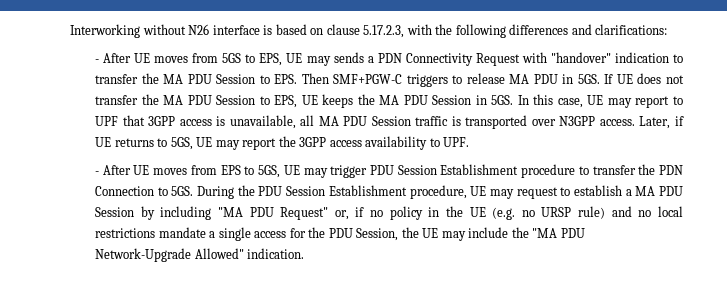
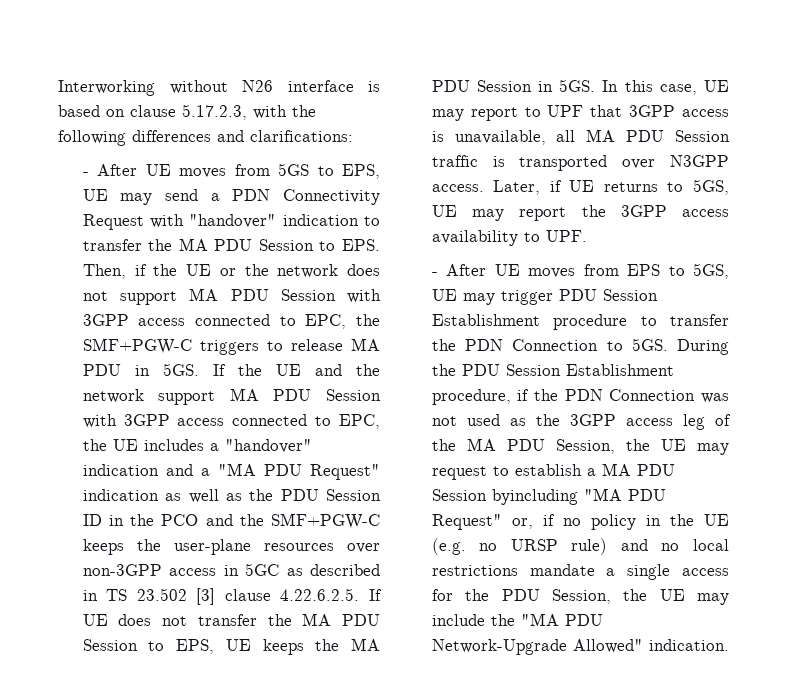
[333,52,364,63] sends -> [165,189,199,201] send
[301,73,329,84] Then -> [82,264,381,279] [82,288,382,305] [82,314,380,329] Then, if the UE or the network does not support MA PDU Session with 3GPP access connected to EPC, the
(614, 79) none -> [237,364,380,376] [82,388,381,405] [82,414,380,429] [82,439,312,453] [82,463,380,480] [82,489,382,503] [82,513,380,529] [82,539,380,555] [82,563,380,576] [82,588,382,605] the UE and the network support MA PDU Session with 3GPP access connected to EPC, the UE includes a "handover" indication and a "MA PDU Request" indication as well as the PDU Session ID in the PCO and the SMF+PGW-C keeps the user-plane resources over non-3GPP access in 5GC as described in TS 23.502 [3] clause 4.22.6.2.5. If
(467, 192) none -> [517,389,729,403] [431,414,731,430] [431,438,650,454] if the PDN Connection was not used as the 3GPP access leg of the MA PDU Session, the
[140,206,212,220] by including -> [491,489,578,505] byincluding

